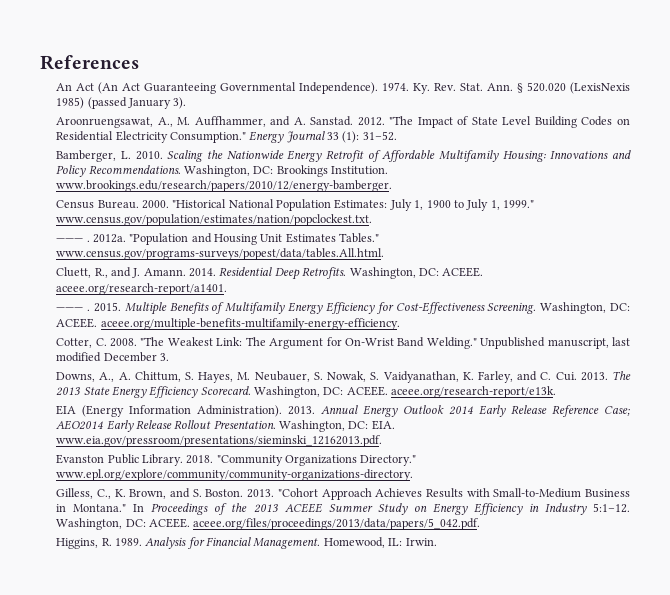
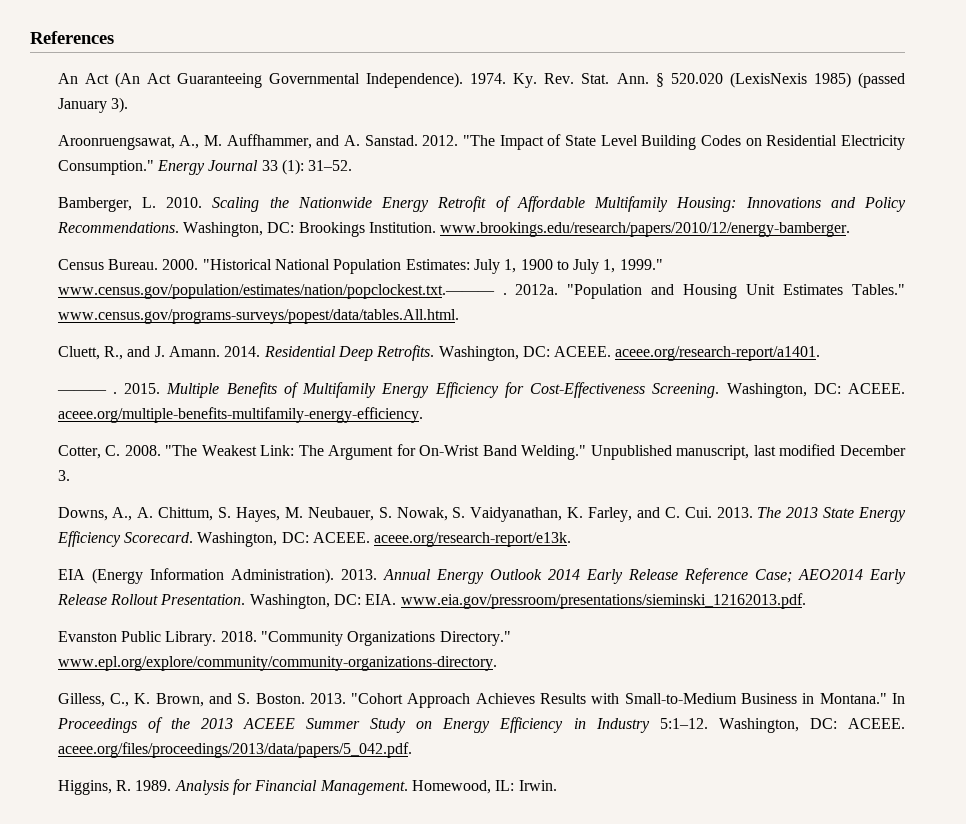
[56,214,373,226] [56,238,84,242] www.census.gov/population/estimates/nation/popclockest.txt. // ——— -> [57,284,495,299] www.census.gov/population/estimates/nation/popclockest.txt.———

